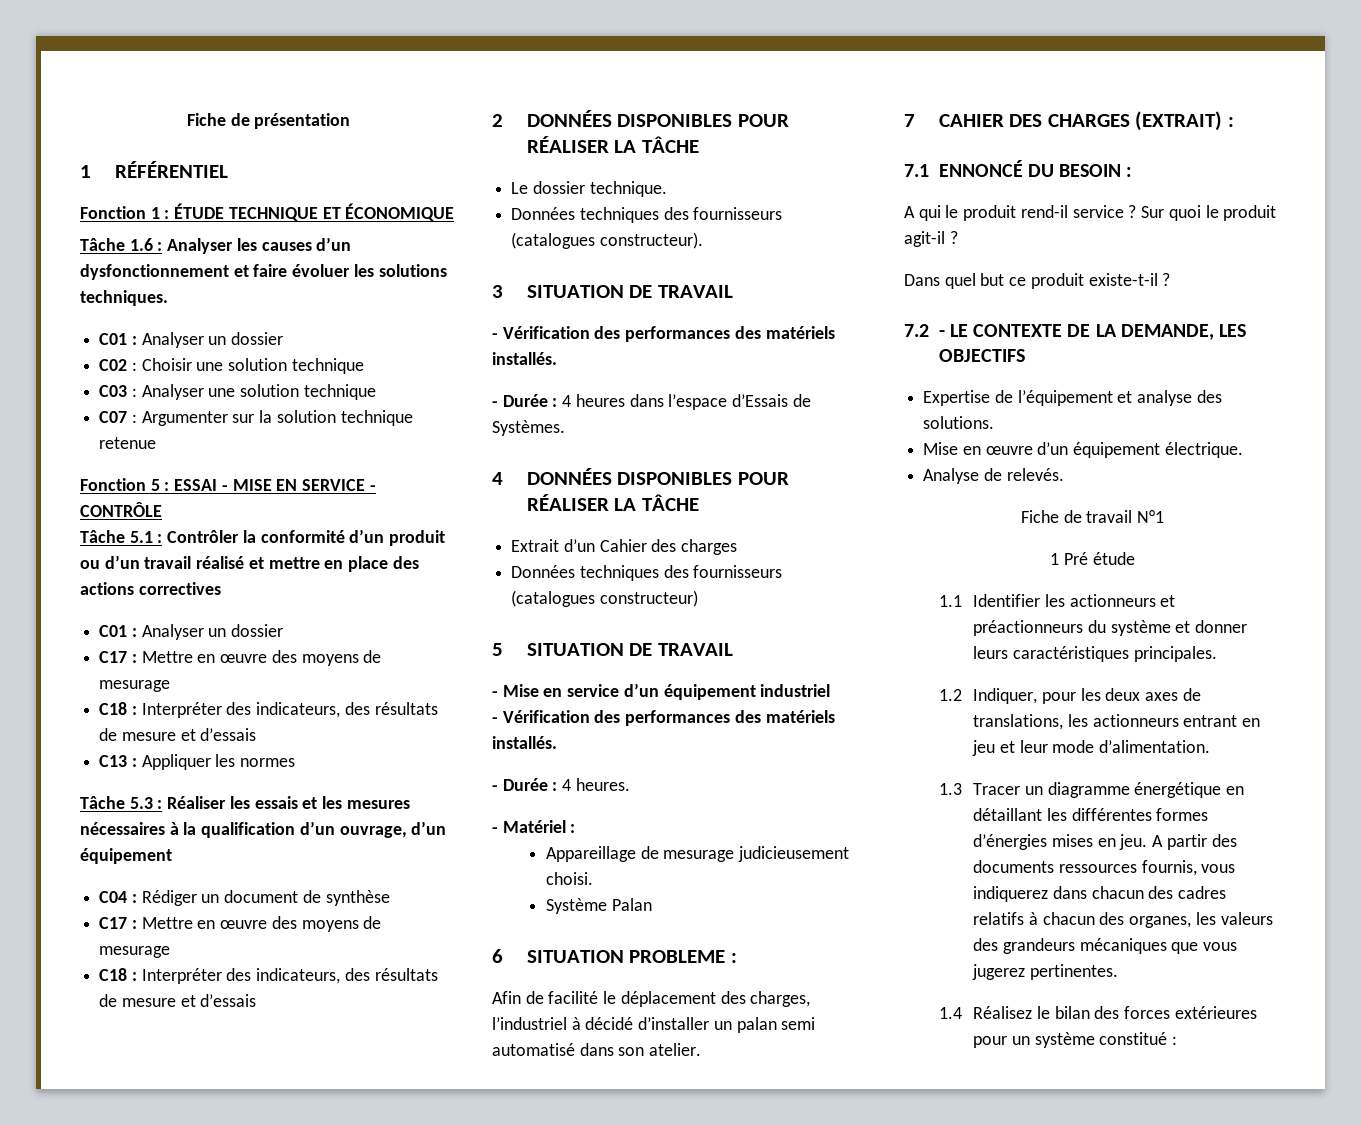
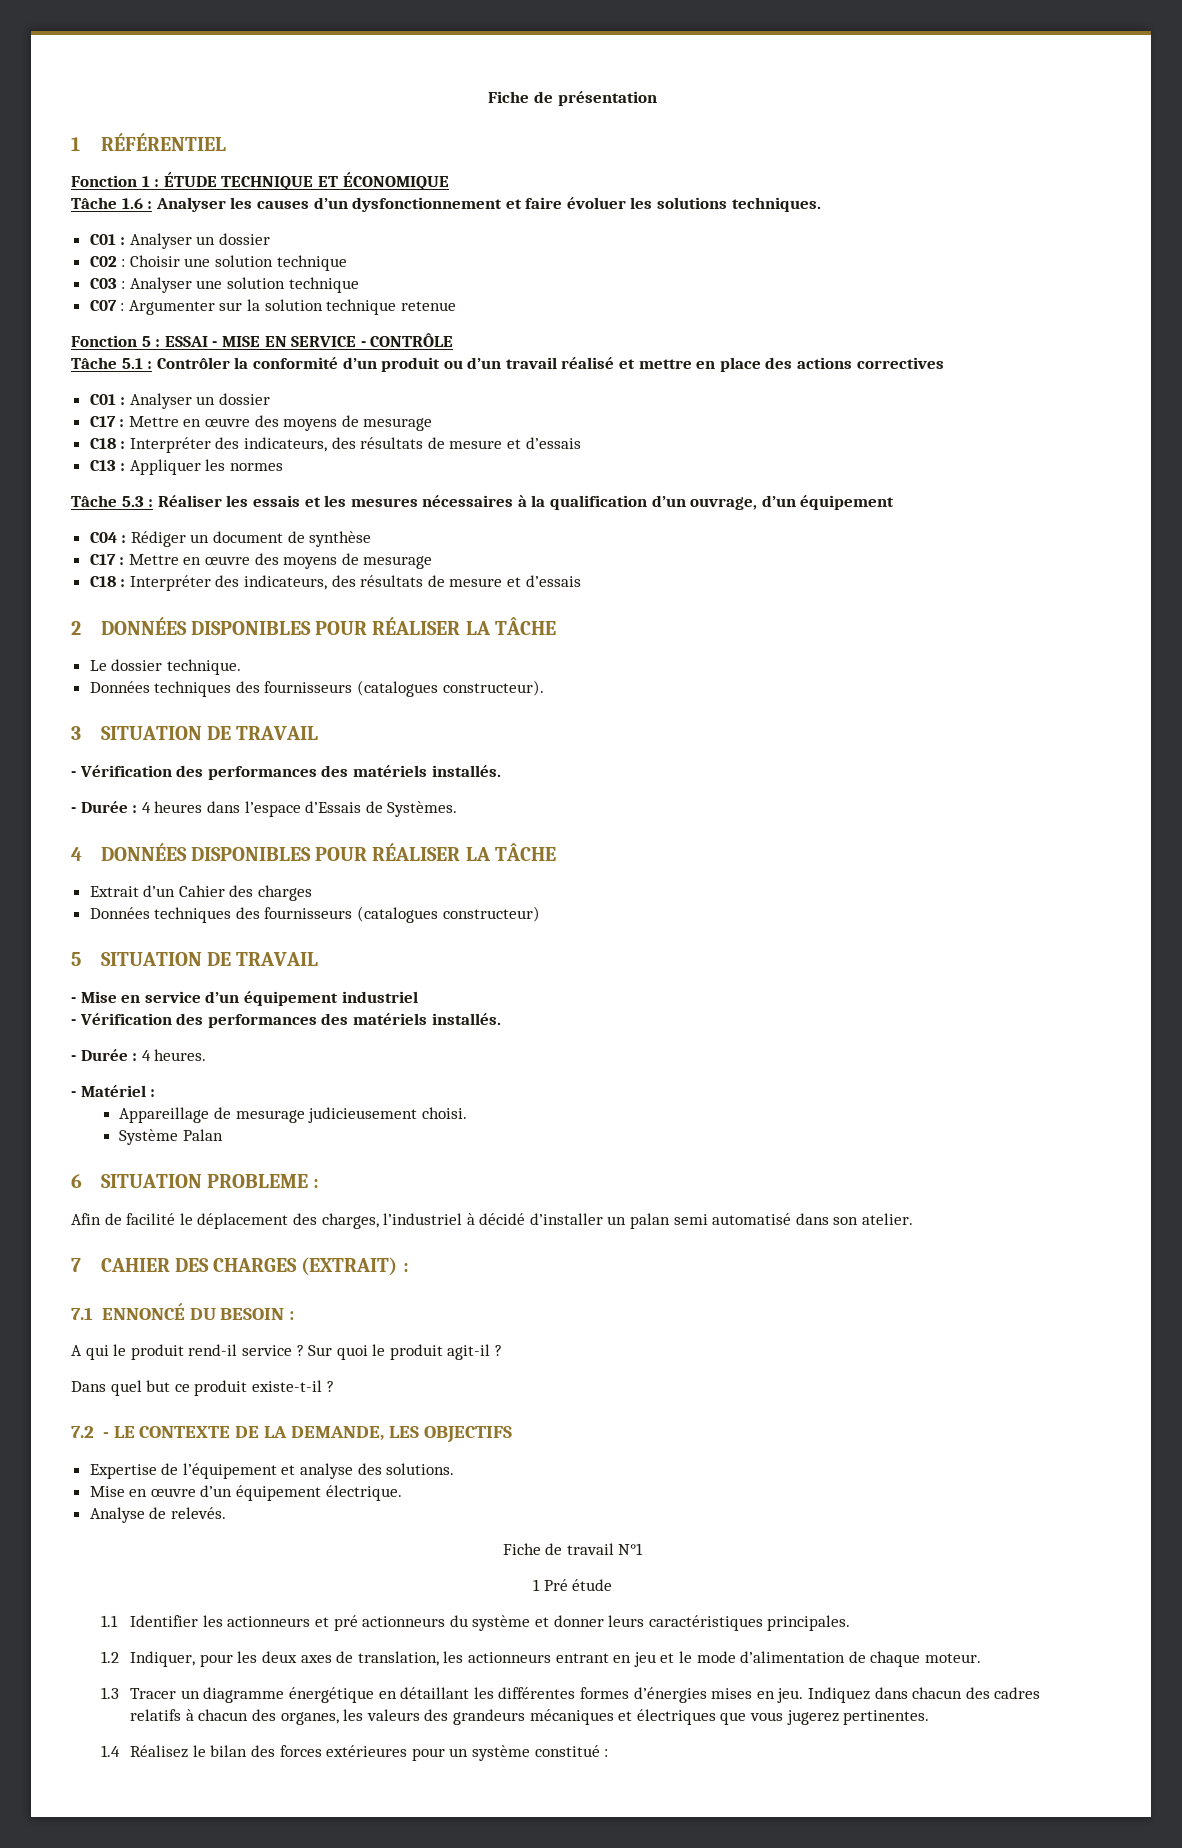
[973,620,1084,636] préactionneurs -> [333,1615,446,1631] pré actionneurs
[973,714,1064,730] translations, -> [357,1651,439,1666] translation,
[1019,740,1211,753] leur mode d’alimentation. -> [678,1651,981,1667] le mode d’alimentation de chaque moteur.
[1152,834,1237,850] [973,860,1236,876] [973,886,1049,902] A partir des documents ressources fournis, vous indiquerez -> [807,1687,870,1703] Indiquez
(1167, 946) none -> [618,1709,716,1725] et électriques

